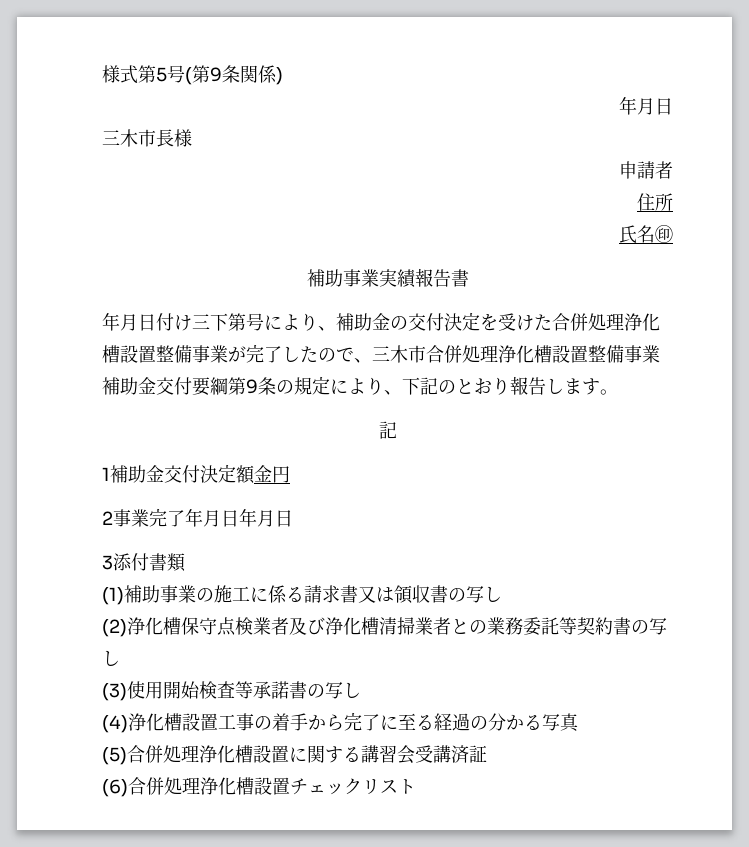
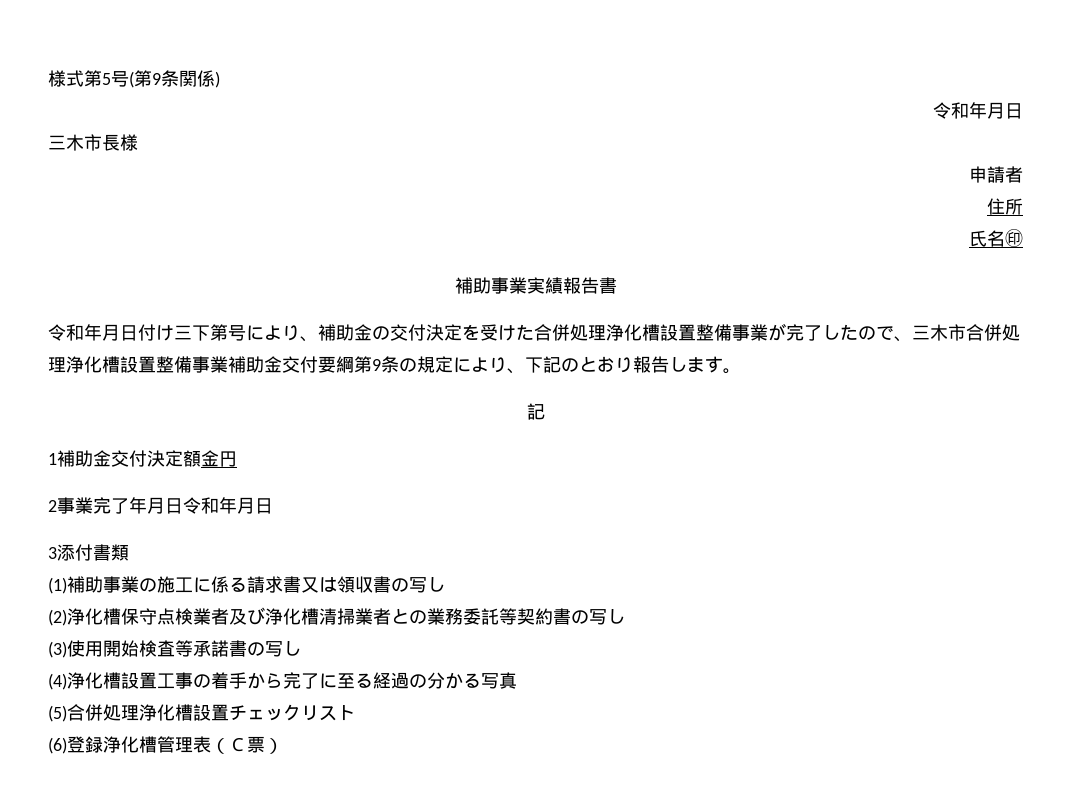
(283, 76) none -> [933,102,969,119] 令和
(469, 278) none -> [48,324,84,341] 令和
(239, 518) none -> [183,497,219,514] 令和
[289,745,487,764] [102,777,416,797] に関する講習会受講済証 // (6)合併処理浄化槽設置チェックリスト -> [229,704,355,721] [48,736,283,754] チェックリスト // (6)登録浄化槽管理表（Ｃ票）

